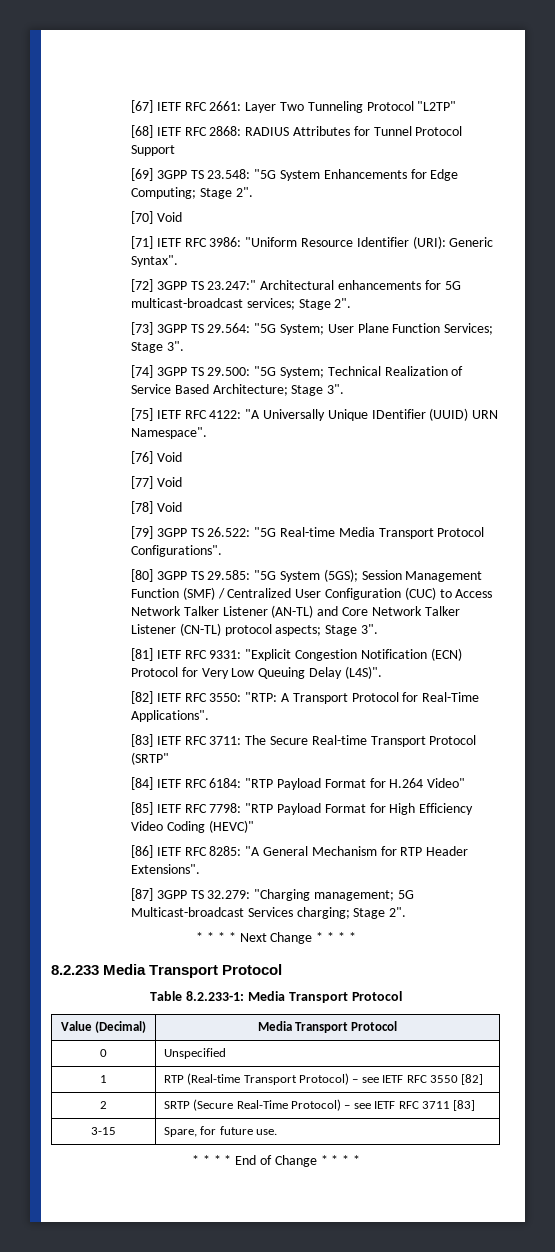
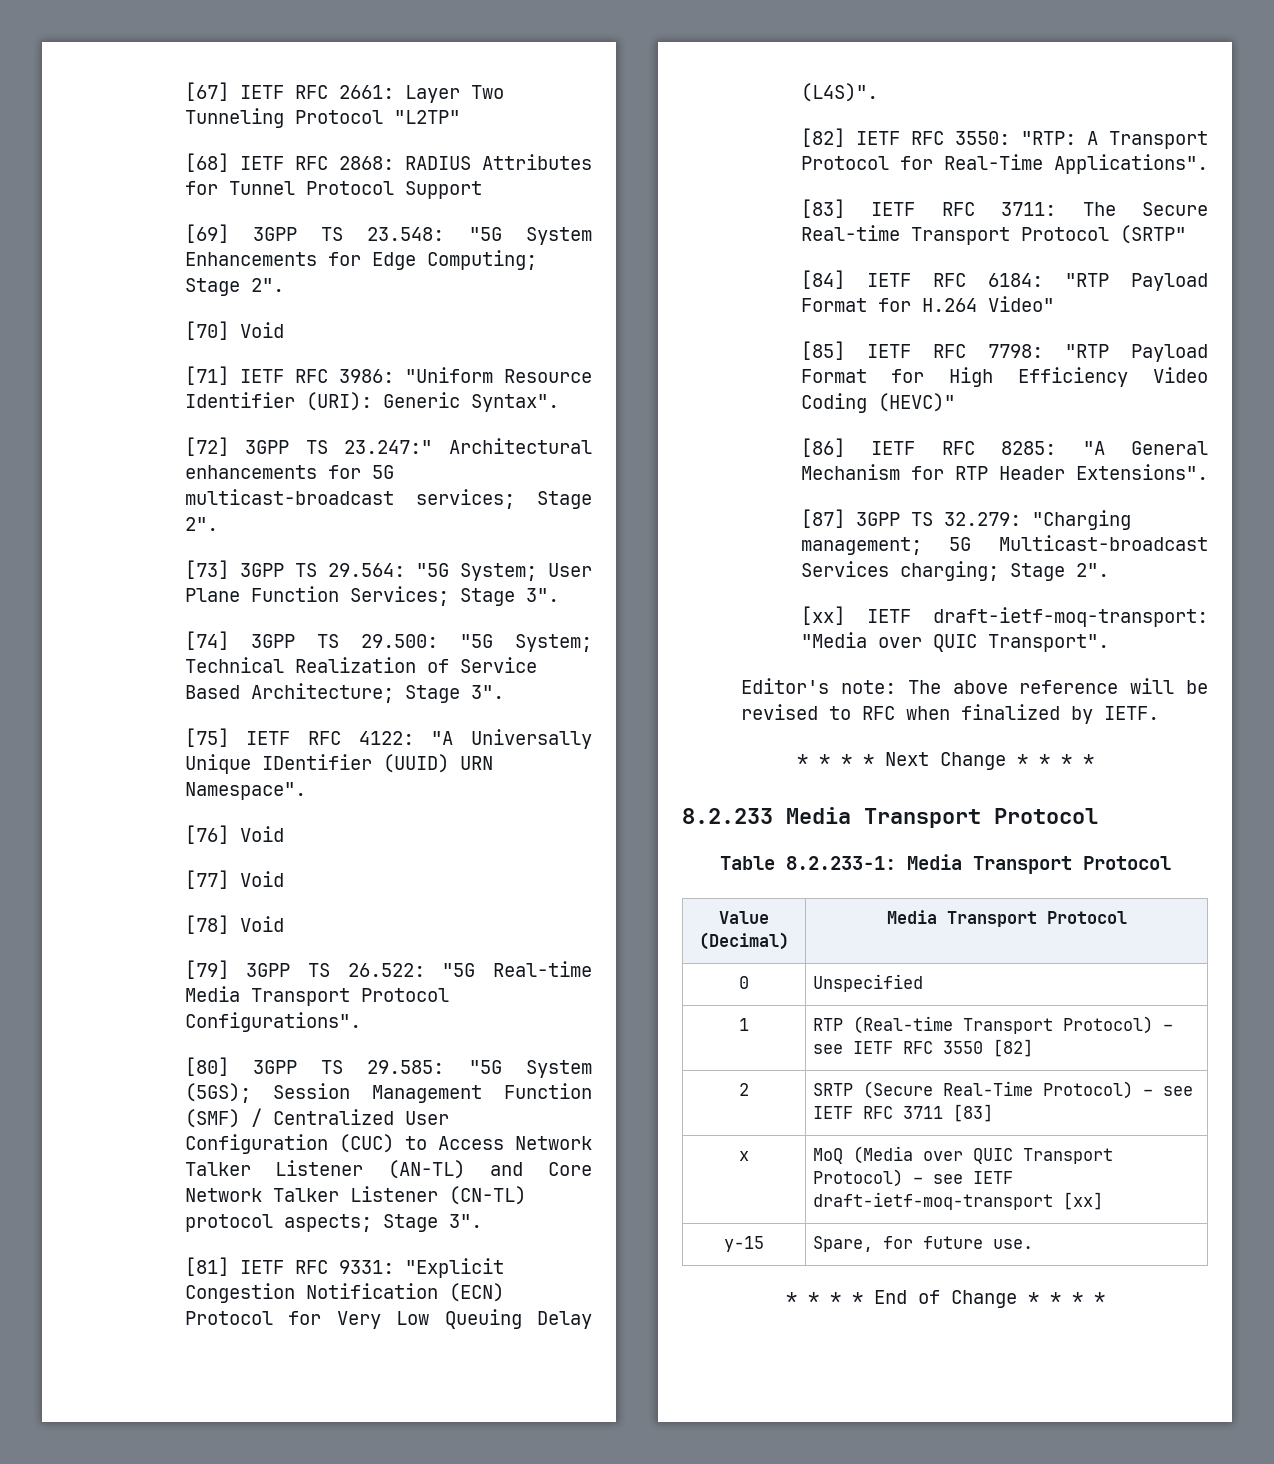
(407, 912) none -> [800,606,1208,627] [800,632,1109,652] [741,678,1208,694] [741,704,1160,724] // [xx] IETF draft-ietf-moq-transport: "Media over QUIC Transport". // Editor's note: The above reference will be revised to RFC when finalized by IETF.
[91,1127,116,1135] 3-15 -> [739,1151,749,1161] [813,1146,1114,1164] [813,1169,1014,1187] [813,1192,1104,1210] [724,1236,764,1252] x | MoQ (Media over QUIC Transport Protocol) – see IETF draft-ietf-moq-transport [xx] // y-15

